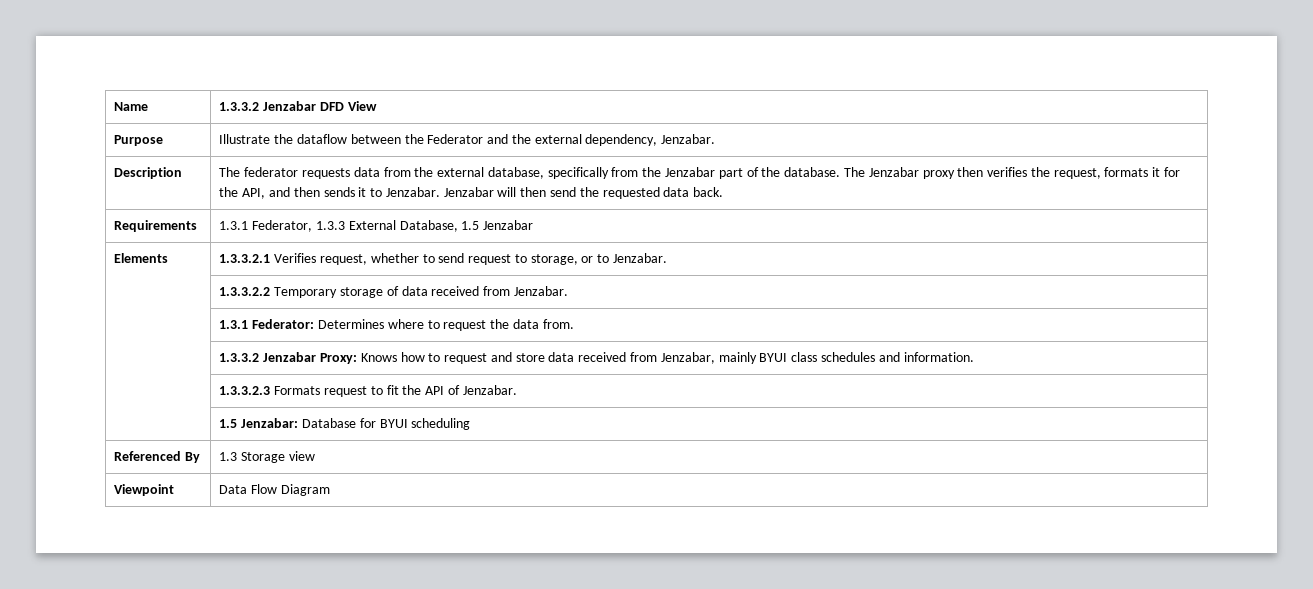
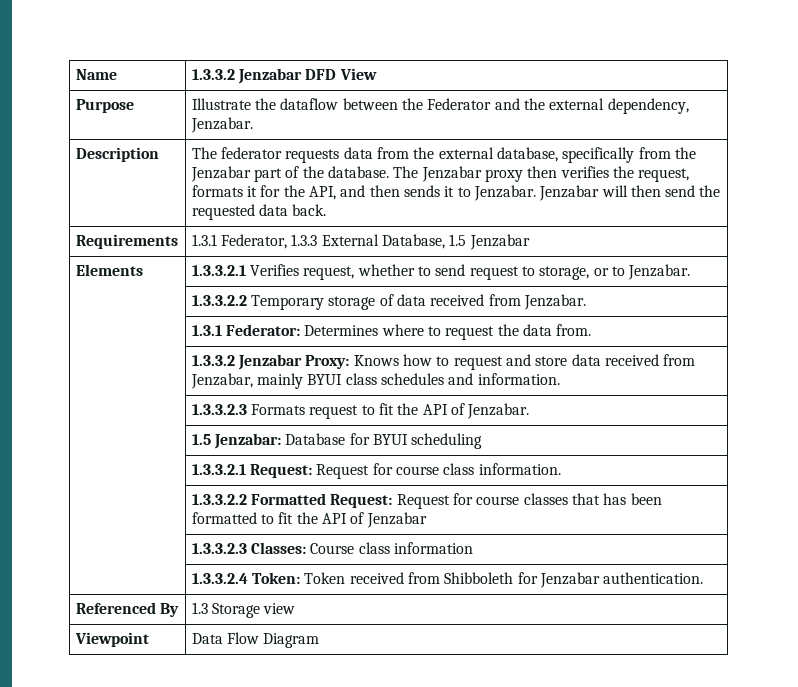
(471, 424) none -> [191,463,561,479] [191,493,662,509] [191,512,427,528] [191,542,473,554] [191,572,704,588] // | 1.3.3.2.1 Request: Request for course class information. // | 1.3.3.2.2 Formatted Request: Request for course classes that has been formatted to fit the API of Jenzabar // | 1.3.3.2.3 Classes: Course class information // | 1.3.3.2.4 Token: Token received from Shibboleth for Jenzabar authentication.

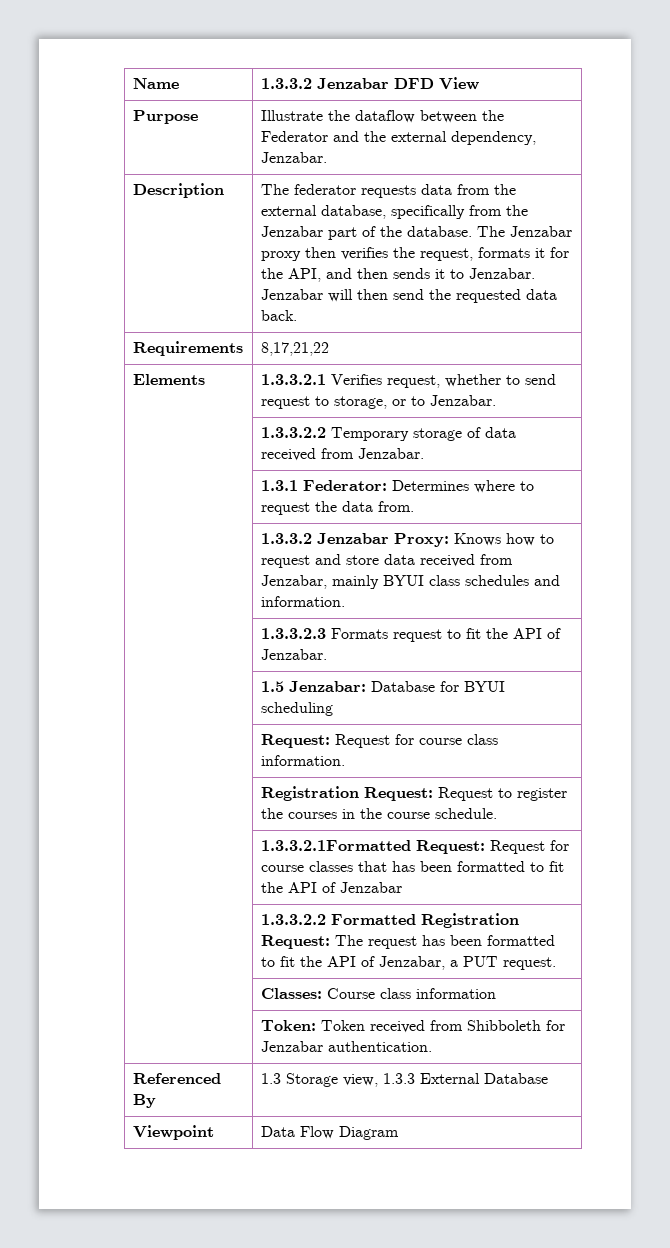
[191,234,530,250] 1.3.1 Federator, 1.3.3 External Database, 1.5 Jenzabar -> [260,342,329,356] 8,17,21,22
[191,464,246,475] 1.3.3.2.1 -> (333, 709) none
[191,493,326,505] 1.3.3.2.2 Formatted -> [260,786,567,801] [260,808,497,819] [260,840,411,851] Registration Request: Request to register the courses in the course schedule. // | 1.3.3.2.1Formatted
[191,543,247,554] 1.3.3.2.3 -> [260,913,519,928] [260,935,555,949] [260,956,556,970] 1.3.3.2.2 Formatted Registration Request: The request has been formatted to fit the API of Jenzabar, a PUT request. // |
[191,573,248,584] 1.3.3.2.4 -> (496, 993) none
[263,603,296,614] view -> [342,1073,548,1087] view, 1.3.3 External Database

